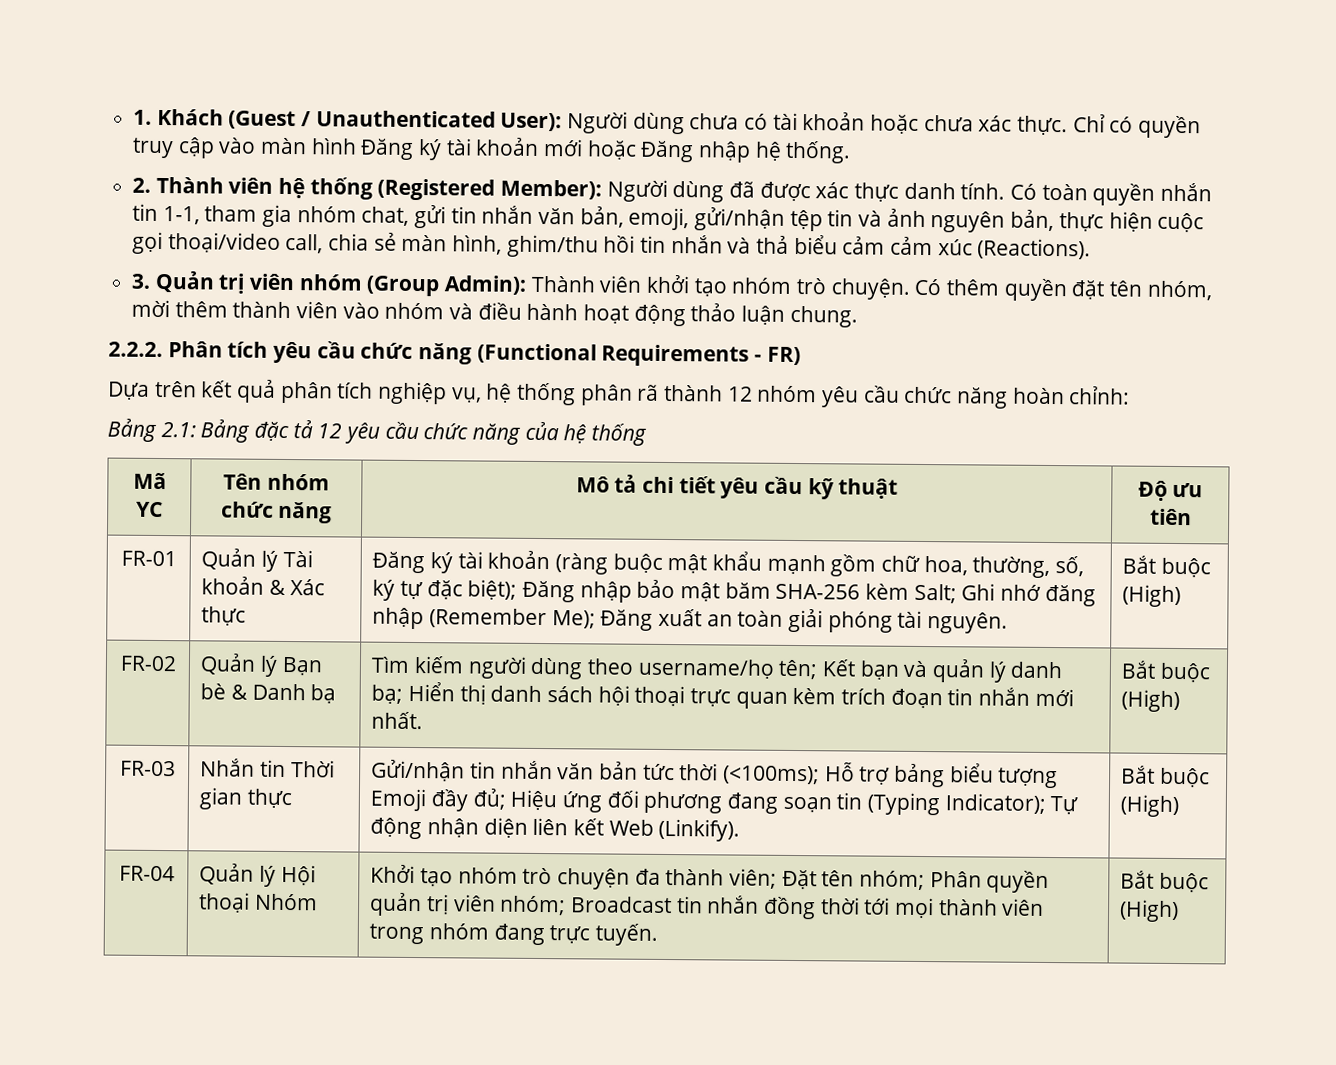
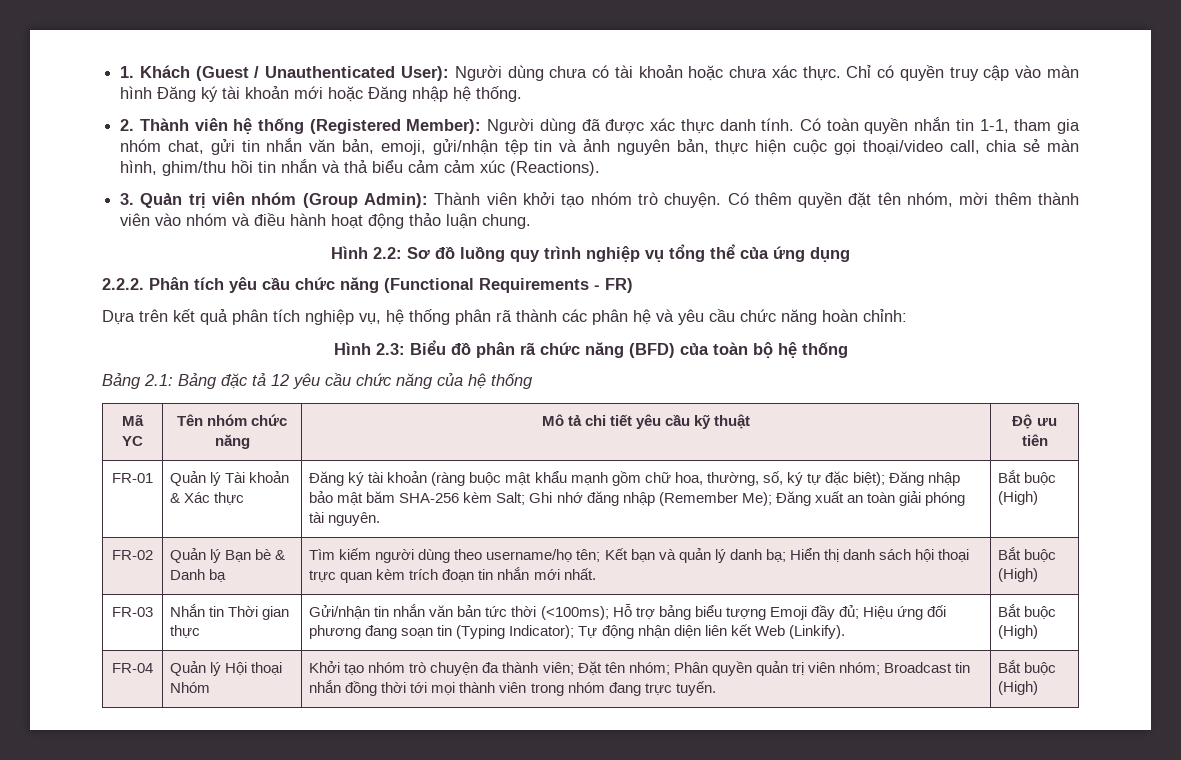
(858, 316) none -> [331,244,850,262] // Hình 2.2: Sơ đồ luồng quy trình nghiệp vụ tổng thể của ứng dụng
[727,385,818,403] 12 nhóm -> [562,309,674,325] các phân hệ và
(1131, 395) none -> [333,340,848,358] // Hình 2.3: Biểu đồ phân rã chức năng (BFD) của toàn bộ hệ thống

